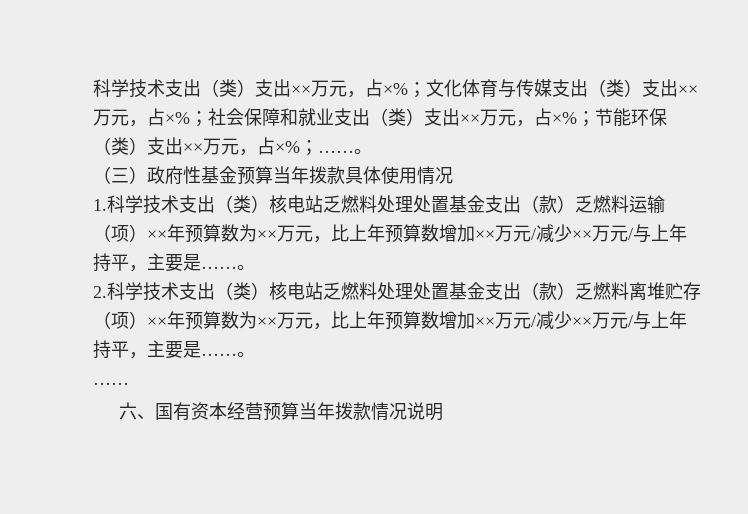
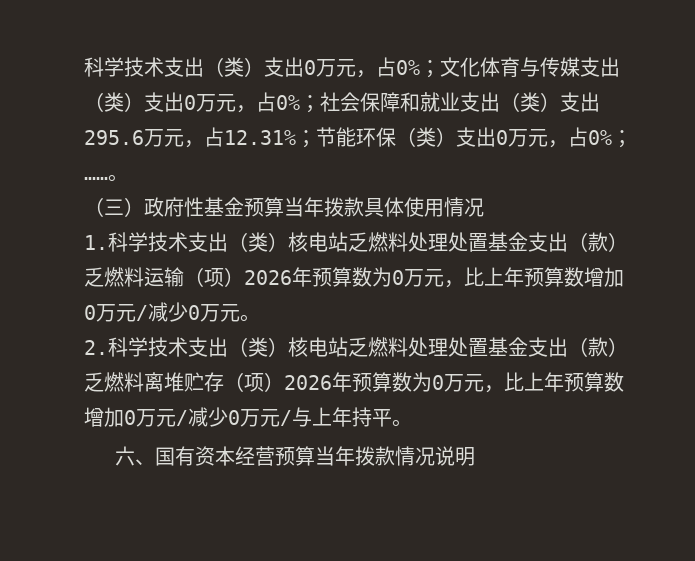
[291,79,408,98] ××万元，占×% -> [304,57,420,78] 0万元，占0%
[678,85,698,95] [93,108,190,127] ××万元，占×% -> [184,92,300,113] 0万元，占0%
[460,108,577,127] ××万元，占×% -> [84,127,296,148] 295.6万元，占12.31%
[183,137,300,156] ××万元，占×% -> [496,127,612,148] 0万元，占0%
[147,224,687,243] [93,253,237,272] ××年预算数为××万元，比上年预算数增加××万元/减少××万元/与上年持平，主要是…… -> [244,267,624,288] [84,302,240,322] 2026年预算数为0万元，比上年预算数增加0万元/减少0万元
[147,311,687,330] [93,340,255,359] [93,382,129,385] ××年预算数为××万元，比上年预算数增加××万元/减少××万元/与上年持平，主要是……。 // …… -> [284,372,624,393] [84,407,412,427] 2026年预算数为0万元，比上年预算数增加0万元/减少0万元/与上年持平。

